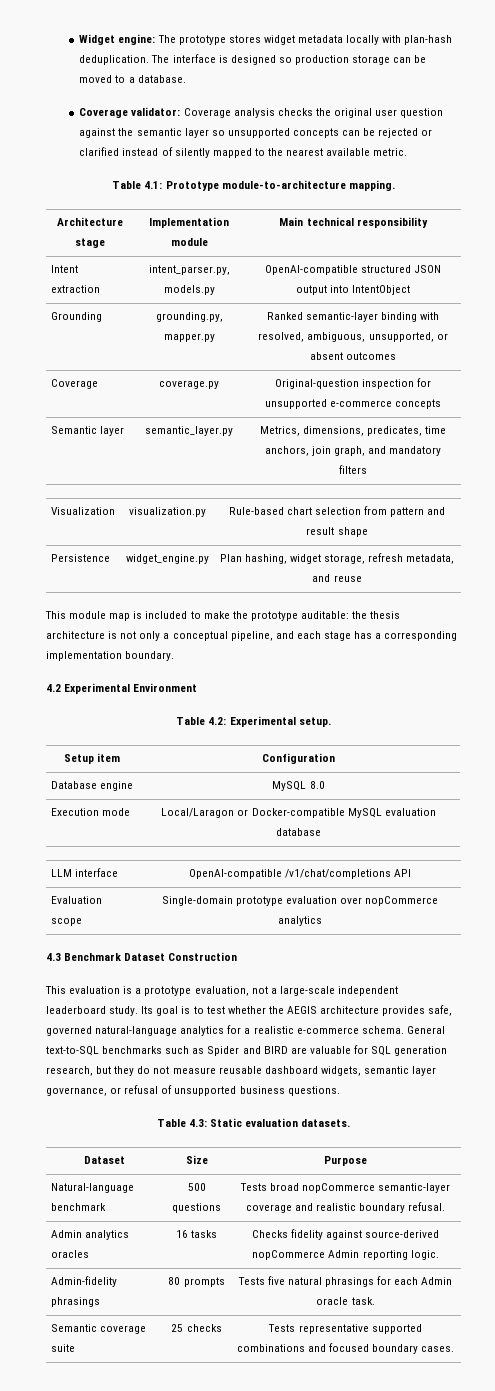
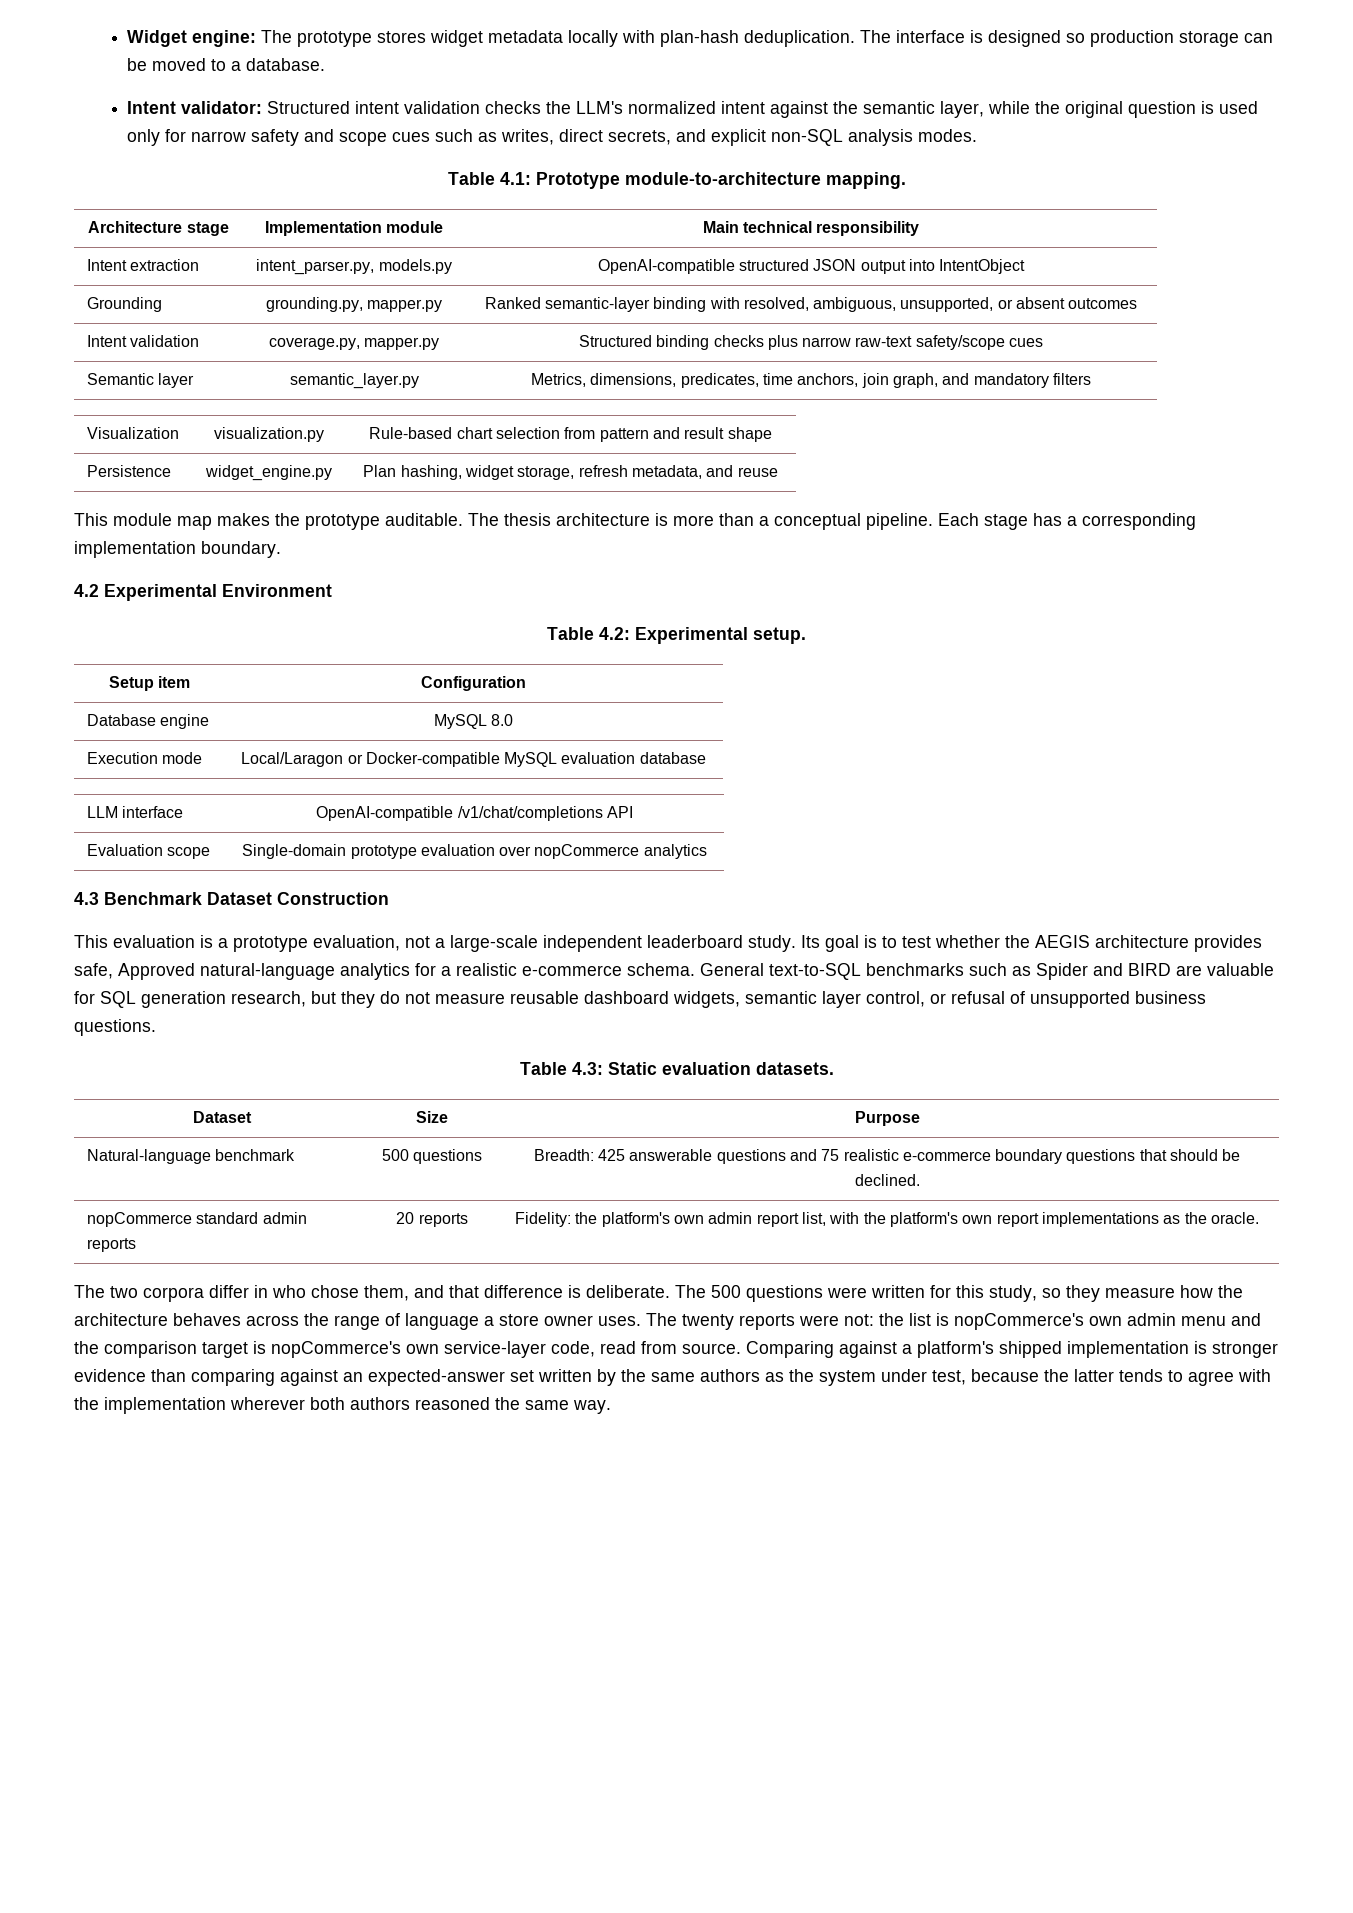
[79,107,444,118] [79,128,433,138] [79,147,408,158] Coverage validator: Coverage analysis checks the original user question against the semantic layer so unsupported concepts can be rejected or clarified instead of silently mapped to the nearest available metric. -> [127,101,1259,118] [127,129,978,146] Intent validator: Structured intent validation checks the LLM's normalized intent against the semantic layer, while the original question is used only for narrow safety and scope cues such as writes, direct secrets, and explicit non-SQL analysis modes.
[50,379,98,389] [159,380,219,389] [274,378,432,389] [264,399,442,409] Coverage | coverage.py | Original-question inspection for unsupported e-commerce concepts -> [86,335,200,347] [268,337,440,350] [578,335,1044,350] Intent validation | coverage.py, mapper.py | Structured binding checks plus narrow raw-text safety/scope cues
[133,611,401,621] [46,631,321,641] is included to make the prototype auditable: the thesis architecture is not only a conceptual pipeline, and each -> [217,513,979,530] makes the prototype auditable. The thesis architecture is more than a conceptual pipeline. Each
[46,1026,92,1036] governed -> [118,963,195,980] Approved
[46,1087,107,1096] governance, -> [866,991,925,1007] control,
[239,1183,451,1193] [245,1202,446,1213] [50,1230,129,1240] [50,1250,89,1258] [175,1230,218,1238] [251,1229,440,1240] [252,1250,439,1260] [50,1276,117,1287] [50,1297,100,1307] [168,1277,225,1287] [237,1276,453,1287] [316,1297,375,1305] [50,1324,146,1334] [50,1344,75,1352] [171,1324,222,1332] [268,1324,422,1334] [236,1343,455,1354] Tests broad nopCommerce semantic-layer coverage and realistic boundary refusal. // Admin analytics oracles | 16 tasks | Checks fidelity against source-derived nopCommerce Admin reporting logic. // Admin-fidelity phrasings | 80 prompts | Tests five natural phrasings for each Admin oracle task. // Semantic coverage suite | 25 checks | Tests representative supported combinations and focused boundary cases. -> [533,1149,1241,1164] [854,1174,920,1186] [86,1212,307,1227] [86,1238,136,1252] [396,1212,468,1227] [515,1212,1259,1227] [74,1285,1243,1302] [74,1313,1261,1330] [74,1341,1278,1358] [74,1369,1271,1386] [74,1397,611,1414] Breadth: 425 answerable questions and 75 realistic e-commerce boundary questions that should be declined. // nopCommerce standard admin reports | 20 reports | Fidelity: the platform's own admin report list, with the platform's own report implementations as the oracle. // The two corpora differ in who chose them, and that difference is deliberate. The 500 questions were written for this study, so they measure how the architecture behaves across the range of language a store owner uses. The twenty reports were not: the list is nopCommerce's own admin menu and the comparison target is nopCommerce's own service-layer code, read from source. Comparing against a platform's shipped implementation is stronger evidence than comparing against an expected-answer set written by the same authors as the system under test, because the latter tends to agree with the implementation wherever both authors reasoned the same way.

